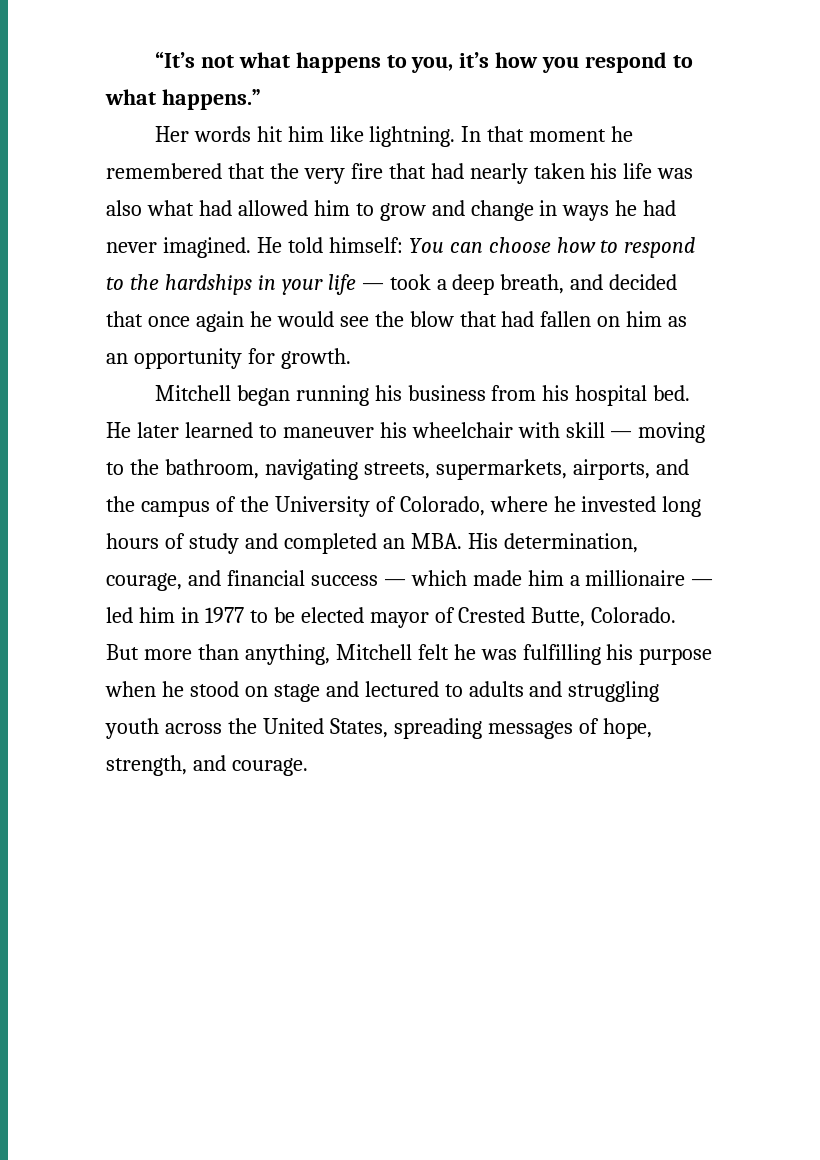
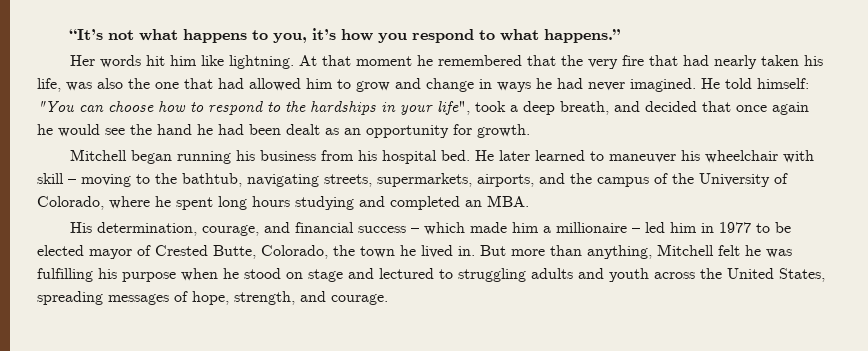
[461,126,482,142] In -> [299,55,318,66] At
[623,163,653,179] life -> [37,78,61,92] life,
[146,200,194,216] what -> [128,78,213,89] the one that
[408,238,444,253] You -> [37,101,74,112] "You
[327,274,384,295] life — -> [437,101,470,115] life",
[409,311,663,327] blow that had fallen on him -> [157,124,320,135] hand he had been dealt
[610,431,633,438] — -> [68,179,76,184] –
[164,459,259,479] bathroom, -> [182,173,242,187] bathtub,
[581,496,657,512] invested -> [176,197,213,210] spent
[164,533,239,554] of study -> [295,196,354,210] studying
(462, 541) none -> (529, 201) //
[383,579,406,586] — -> [411,228,420,233] –
[691,579,714,586] — -> [632,228,641,233] –
[591,607,677,623] Colorado. -> [261,245,475,259] Colorado, the town he lived in.
(463, 690) none -> [458,268,526,282] struggling
[568,681,660,702] struggling -> (604, 273) none

